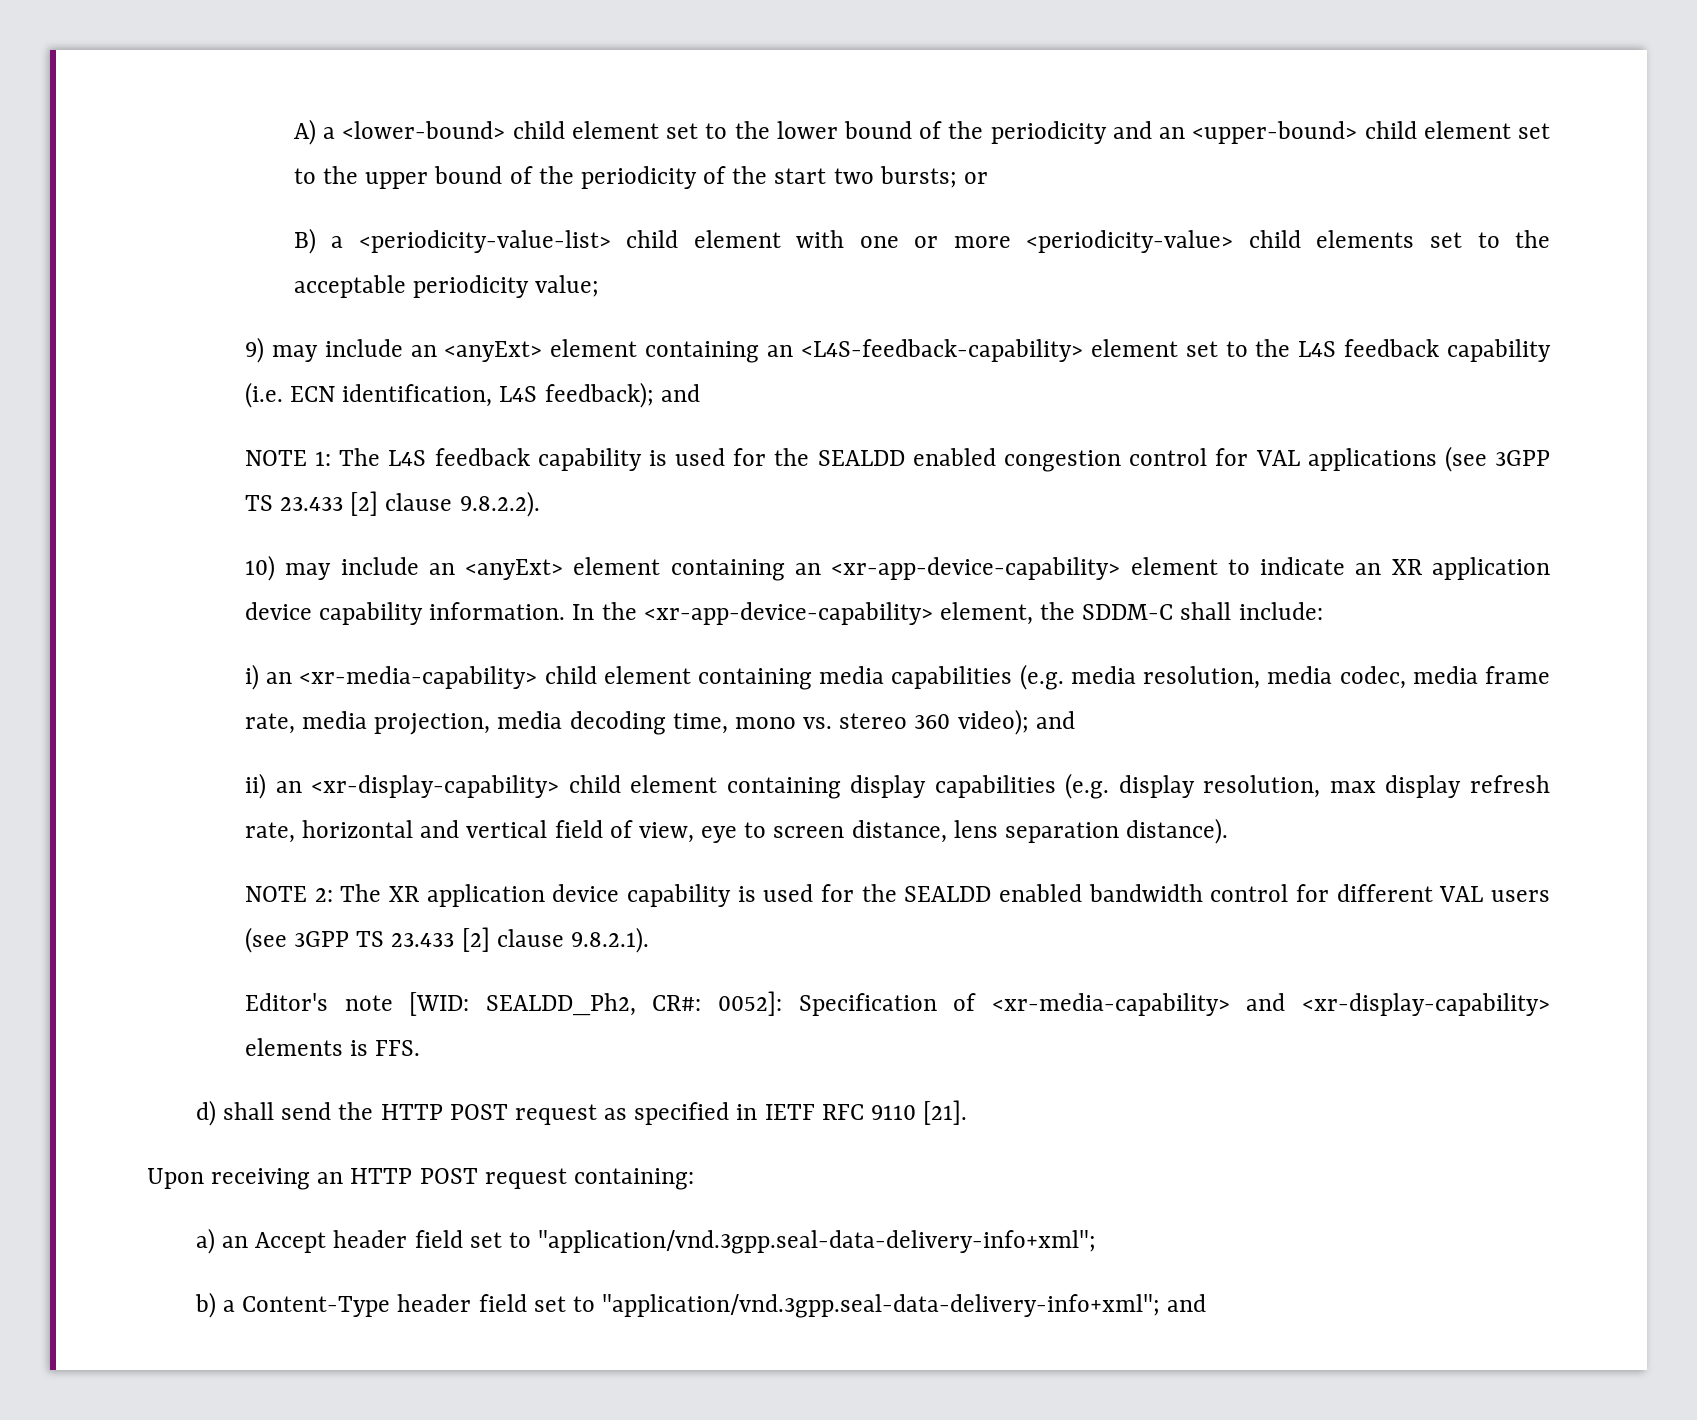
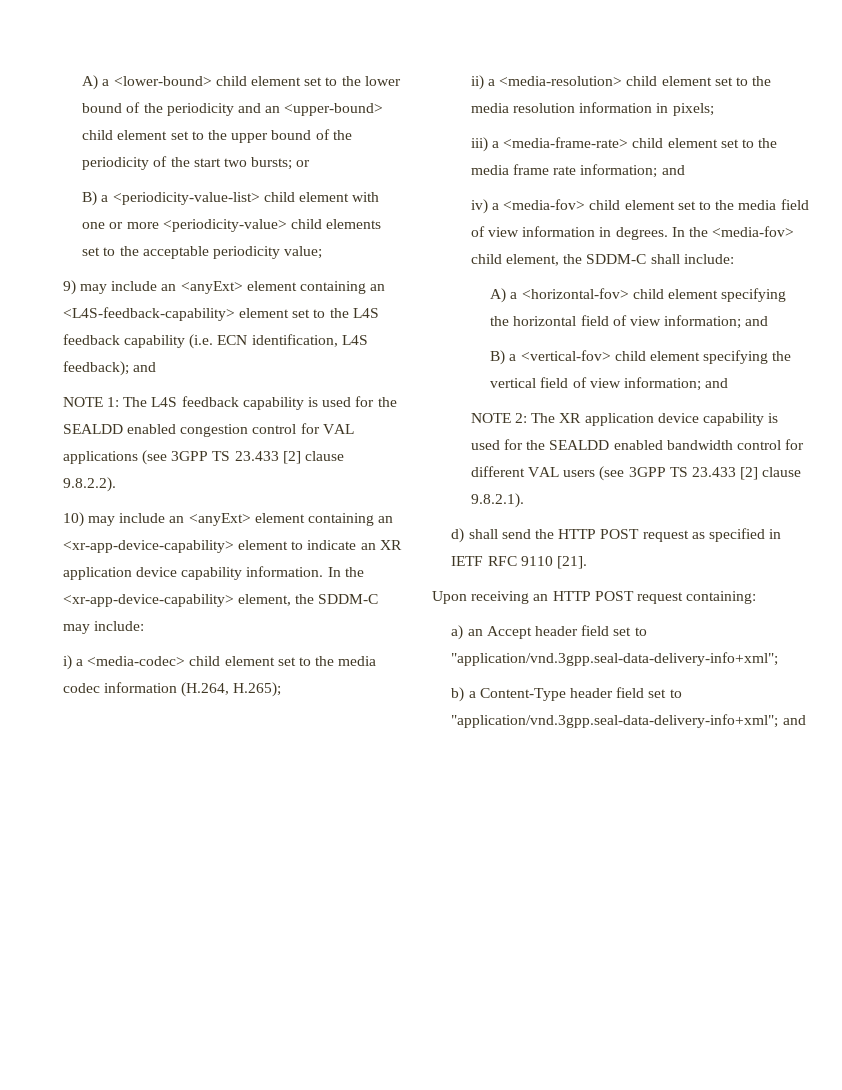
[1180,602,1323,620] [244,664,1550,690] [244,709,1075,735] [244,773,1550,799] [244,818,1228,844] shall include: // i) an <xr-media-capability> child element containing media capabilities (e.g. media resolution, media codec, media frame rate, media projection, media decoding time, mono vs. stereo 360 video); and // ii) an <xr-display-capability> child element containing display capabilities (e.g. display resolution, max display refresh rate, horizontal and vertical field of view, eye to screen distance, lens separation distance). -> [62,621,145,634] [62,655,377,670] [62,682,282,697] [470,75,772,90] [470,102,714,116] [470,137,778,152] [470,164,685,178] [470,199,809,214] [470,226,795,240] [470,254,734,266] [490,288,787,303] [490,315,769,329] [490,350,792,365] [490,377,729,391] may include: // i) a <media-codec> child element set to the media codec information (H.264, H.265); // ii) a <media-resolution> child element set to the media resolution information in pixels; // iii) a <media-frame-rate> child element set to the media frame rate information; and // iv) a <media-fov> child element set to the media field of view information in degrees. In the <media-fov> child element, the SDDM-C shall include: // A) a <horizontal-fov> child element specifying the horizontal field of view information; and // B) a <vertical-fov> child element specifying the vertical field of view information; and
[244,991,1551,1016] [244,1038,421,1056] // Editor's note [WID: SEALDD_Ph2, CR#: 0052]: Specification of <xr-media-capability> and <xr-display-capability> elements is FFS. -> (524, 500) none

